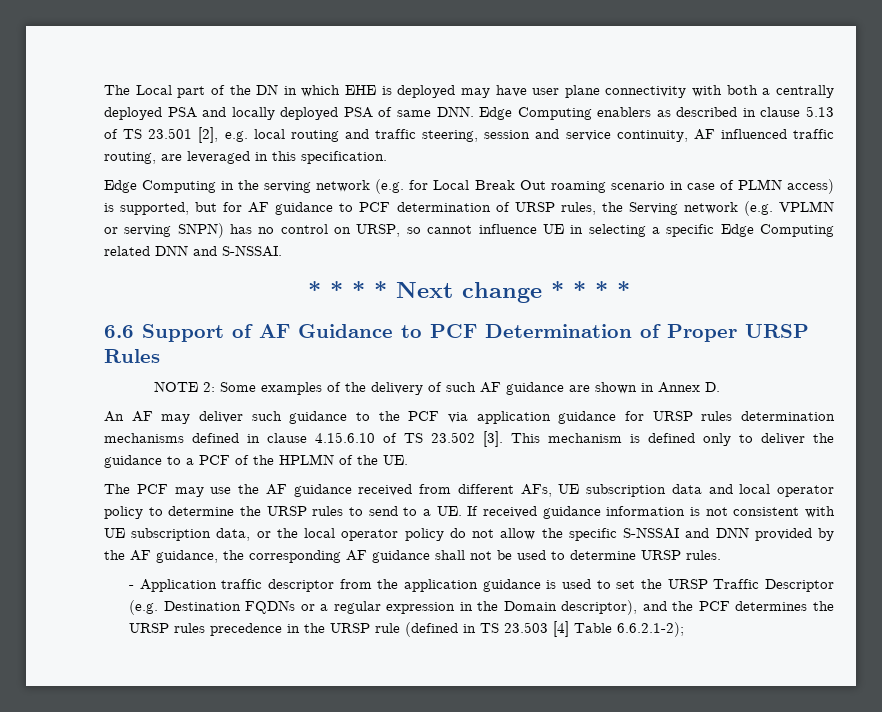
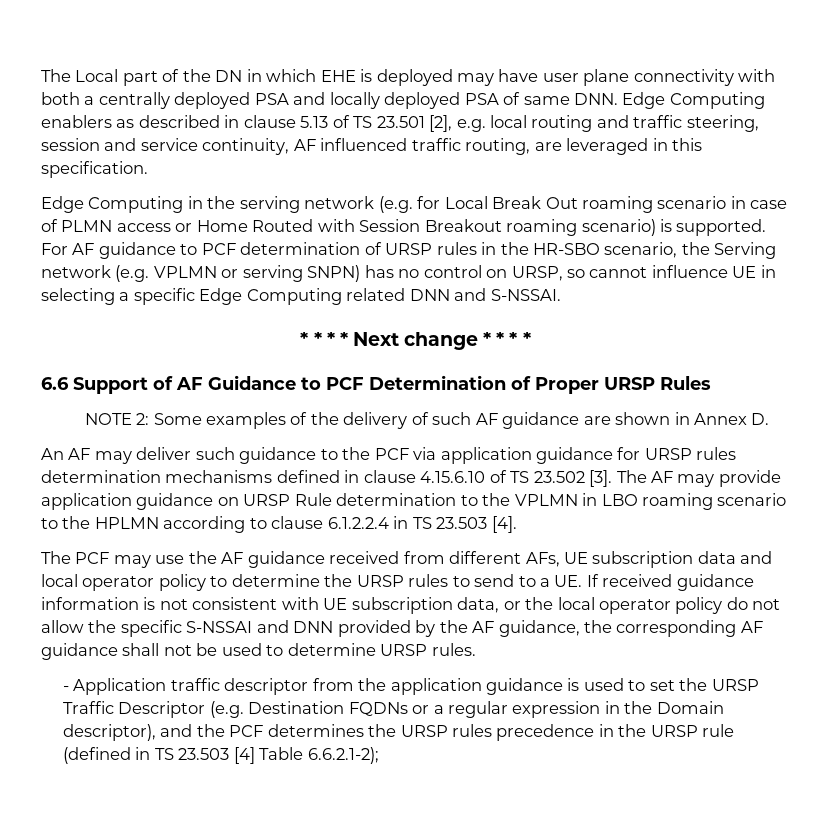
[786,179,834,194] [104,202,243,215] access) is supported, but for -> [116,219,767,236] [41,243,68,255] access or Home Routed with Session Breakout roaming scenario) is supported. For
[560,202,596,215] rules, -> [436,242,678,258] rules in the HR-SBO scenario,
[511,433,834,446] [104,454,408,468] This mechanism is defined only to deliver the guidance to a PCF of the HPLMN of the UE. -> [616,470,781,487] [41,493,787,510] [41,516,517,533] The AF may provide application guidance on URSP Rule determination to the VPLMN in LBO roaming scenario to the HPLMN according to clause 6.1.2.2.4 in TS 23.503 [4].

